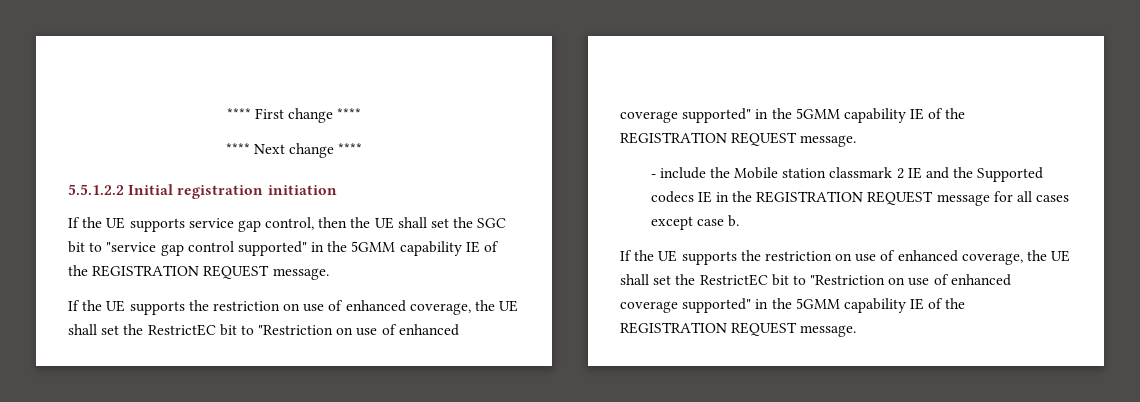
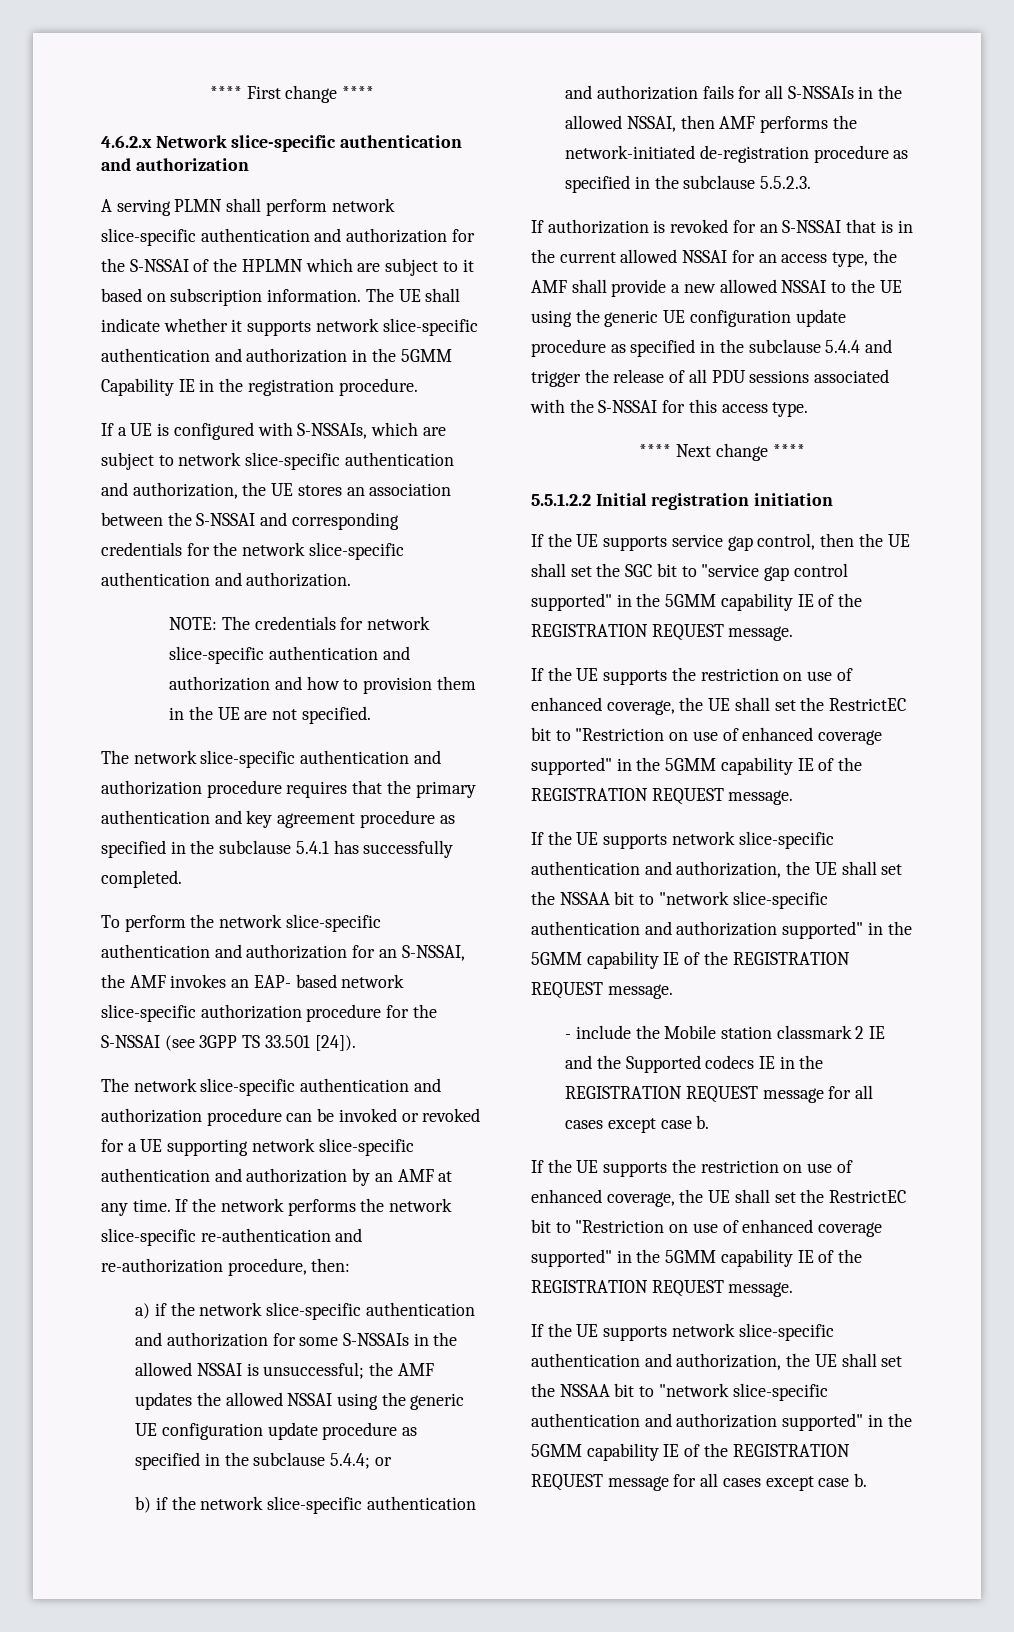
(362, 113) none -> [101,135,463,152] [101,158,249,171] [101,198,395,216] [101,228,475,246] [101,258,474,276] [101,288,461,306] [101,318,478,336] [101,348,452,363] [101,378,418,396] [101,422,446,440] [101,452,454,470] [101,482,452,499] [101,512,399,530] [101,542,404,560] [101,572,352,587] [169,616,431,630] [169,646,410,664] [169,676,476,694] [169,706,371,724] [101,750,441,768] [101,780,476,798] [101,810,455,828] [101,840,454,858] [101,870,182,888] [101,914,381,932] [101,944,465,961] [101,974,405,988] [101,1004,437,1022] [101,1035,356,1051] [101,1078,441,1096] [101,1108,481,1126] [101,1138,414,1156] [101,1168,453,1186] [101,1198,453,1216] [101,1228,363,1246] [101,1258,351,1276] [135,1302,475,1320] [135,1332,458,1347] [135,1362,434,1379] [135,1392,465,1410] [135,1422,417,1440] [135,1452,392,1470] [135,1496,476,1514] [565,85,903,100] [565,115,857,133] [565,145,909,163] [565,175,811,193] [531,219,913,234] [531,249,897,267] [531,279,902,297] [531,309,846,327] [531,339,893,357] [531,369,890,387] [530,399,809,417] // 4.6.2.x Network slice-specific authentication and authorization // A serving PLMN shall perform network slice-specific authentication and authorization for the S-NSSAI of the HPLMN which are subject to it based on subscription information. The UE shall indicate whether it supports network slice-specific authentication and authorization in the 5GMM Capability IE in the registration procedure. // If a UE is configured with S-NSSAIs, which are subject to network slice-specific authentication and authorization, the UE stores an association between the S-NSSAI and corresponding credentials for the network slice-specific authentication and authorization. // NOTE: The credentials for network slice-specific authentication and authorization and how to provision them in the UE are not specified. // The network slice-specific authentication and authorization procedure requires that the primary authentication and key agreement procedure as specified in the subclause 5.4.1 has successfully completed. // To perform the network slice-specific authentication and authorization for an S-NSSAI, the AMF invokes an EAP- based network slice-specific authorization procedure for the S-NSSAI (see 3GPP TS 33.501 [24]). // The network slice-specific authentication and authorization procedure can be invoked or revoked for a UE supporting network slice-specific authentication and authorization by an AMF at any time. If the network performs the network slice-specific re-authentication and re-authorization procedure, then: // a) if the network slice-specific authentication and authorization for some S-NSSAIs in the allowed NSSAI is unsuccessful; the AMF updates the allowed NSSAI using the generic UE configuration update procedure as specified in the subclause 5.4.4; or // b) if the network slice-specific authentication and authorization fails for all S-NSSAIs in the allowed NSSAI, then AMF performs the network-initiated de-registration procedure as specified in the subclause 5.5.2.3. // If authorization is revoked for an S-NSSAI that is in the current allowed NSSAI for an access type, the AMF shall provide a new allowed NSSAI to the UE using the generic UE configuration update procedure as specified in the subclause 5.4.4 and trigger the release of all PDU sessions associated with the S-NSSAI for this access type.
(857, 141) none -> [531,831,834,849] [531,861,903,878] [531,891,828,909] [531,921,912,939] [531,951,850,969] [531,982,673,999] // If the UE supports network slice-specific authentication and authorization, the UE shall set the NSSAA bit to "network slice-specific authentication and authorization supported" in the 5GMM capability IE of the REGISTRATION REQUEST message.
(857, 331) none -> [531,1323,834,1341] [531,1353,903,1370] [531,1383,828,1401] [531,1413,912,1431] [531,1443,850,1461] [531,1473,868,1491] // If the UE supports network slice-specific authentication and authorization, the UE shall set the NSSAA bit to "network slice-specific authentication and authorization supported" in the 5GMM capability IE of the REGISTRATION REQUEST message for all cases except case b.

